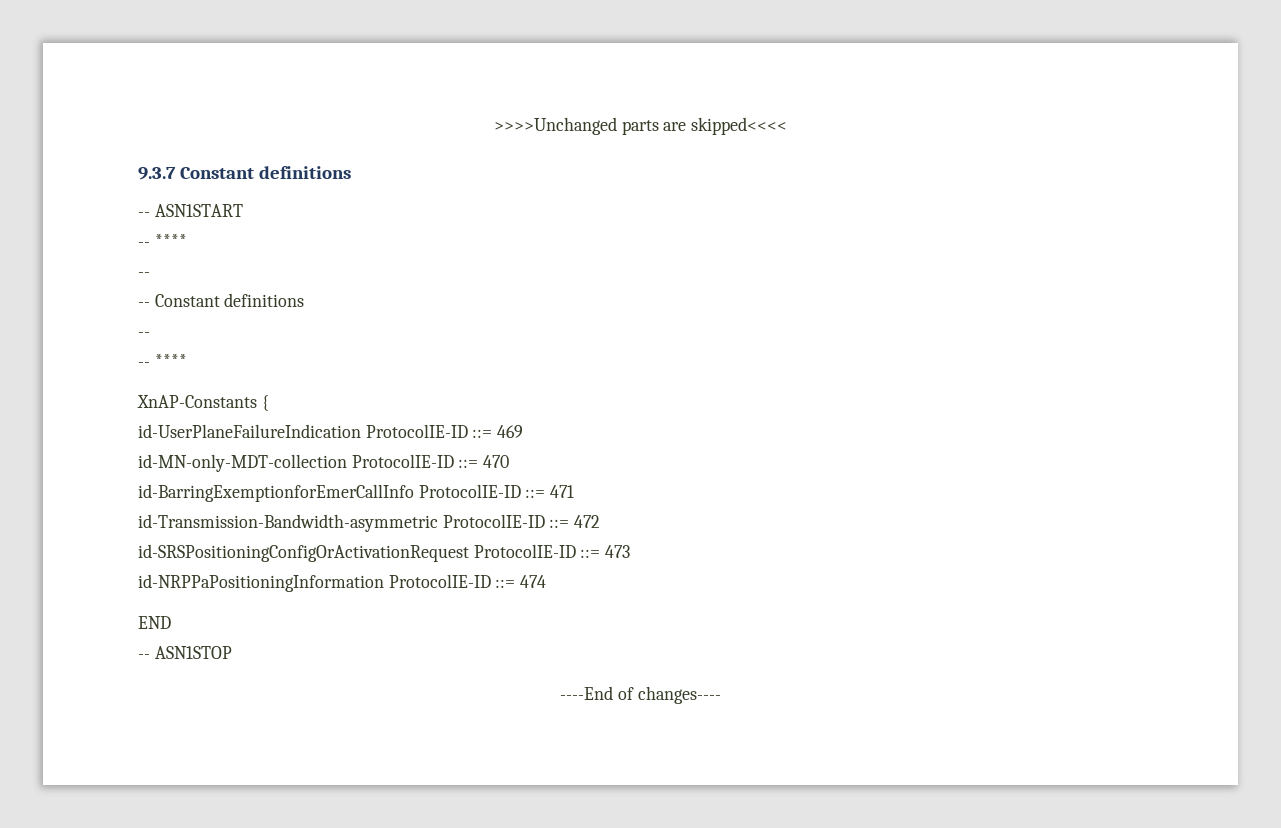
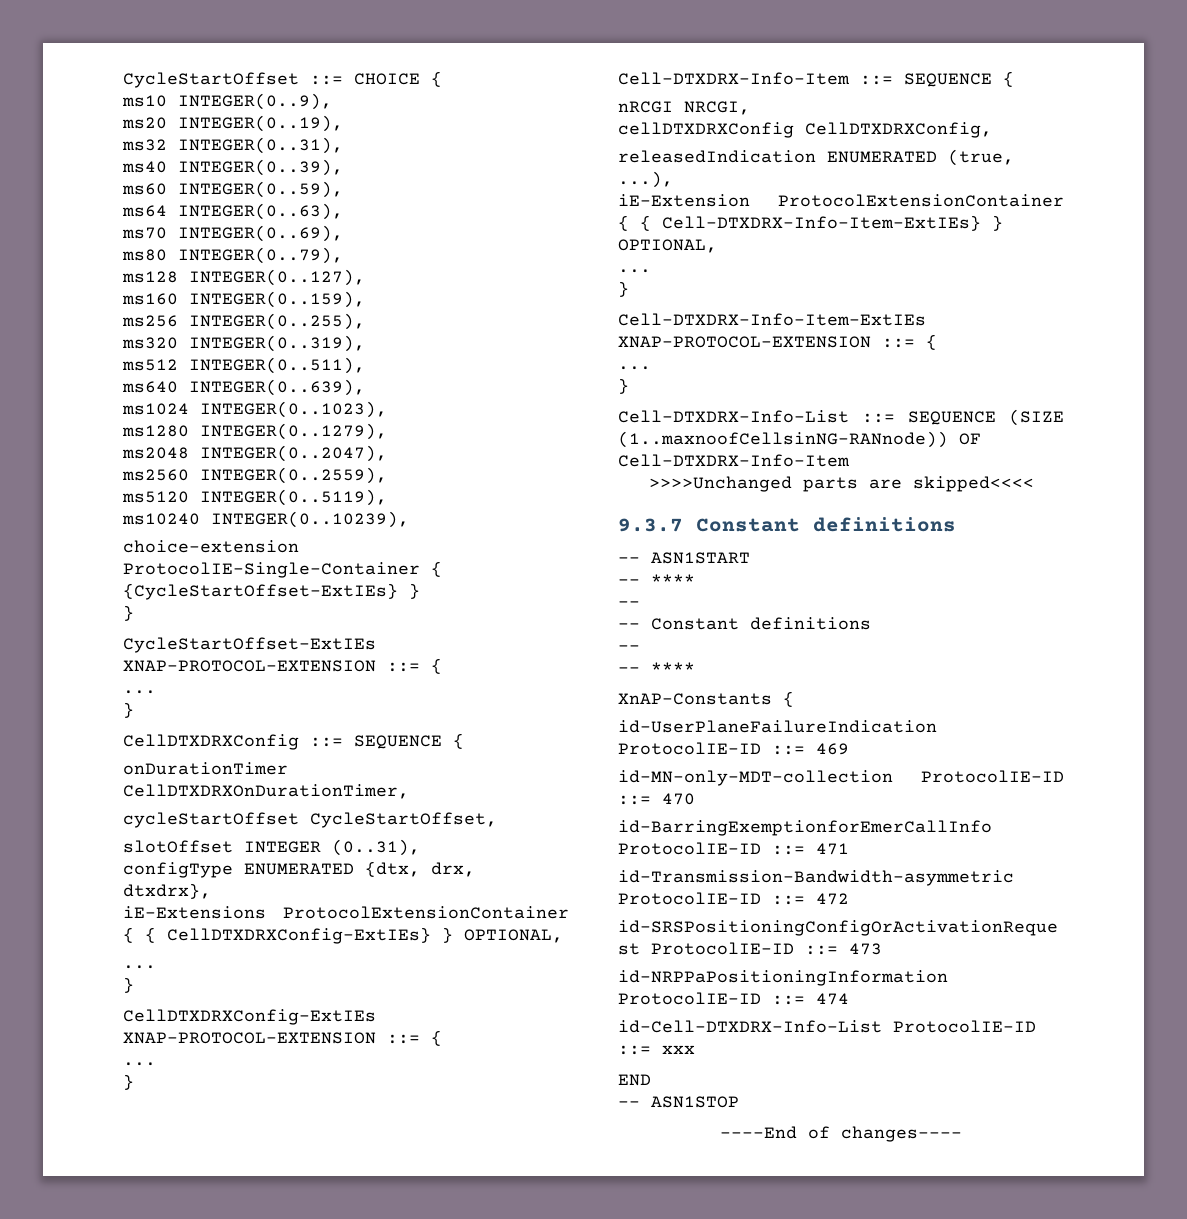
(493, 126) none -> [123,71,442,88] [122,93,332,110] [122,115,343,132] [122,137,343,154] [122,159,343,176] [122,181,343,198] [122,203,343,220] [122,225,343,242] [122,247,343,264] [122,269,365,286] [122,291,365,308] [122,313,365,330] [122,335,365,352] [122,357,365,374] [122,379,365,396] [122,401,387,418] [122,423,387,440] [122,445,387,462] [122,467,387,484] [122,489,387,506] [122,511,409,528] [123,540,299,553] [123,561,442,578] [123,583,420,600] [123,605,134,621] [123,637,376,653] [123,658,442,674] [123,690,156,694] [123,702,134,718] [123,733,464,750] [123,762,288,775] [123,784,409,799] [123,812,497,828] [123,839,420,856] [123,861,475,878] [123,883,211,899] [123,906,569,919] [123,927,563,944] [123,965,156,969] [123,977,134,993] [123,1009,376,1025] [123,1030,442,1046] [123,1062,156,1066] [123,1074,134,1090] [618,71,1014,87] [618,101,750,115] [618,122,992,138] [618,149,1014,166] [618,171,673,188] [618,194,1064,207] [618,215,1003,231] [618,239,717,253] [618,269,651,273] [618,281,629,297] [618,313,926,326] [618,334,937,350] [618,366,651,370] [618,378,629,394] [618,409,1064,426] [618,431,981,448] [618,454,850,467] CycleStartOffset ::= CHOICE { // ms10 INTEGER(0..9), // ms20 INTEGER(0..19), // ms32 INTEGER(0..31), // ms40 INTEGER(0..39), // ms60 INTEGER(0..59), // ms64 INTEGER(0..63), // ms70 INTEGER(0..69), // ms80 INTEGER(0..79), // ms128 INTEGER(0..127), // ms160 INTEGER(0..159), // ms256 INTEGER(0..255), // ms320 INTEGER(0..319), // ms512 INTEGER(0..511), // ms640 INTEGER(0..639), // ms1024 INTEGER(0..1023), // ms1280 INTEGER(0..1279), // ms2048 INTEGER(0..2047), // ms2560 INTEGER(0..2559), // ms5120 INTEGER(0..5119), // ms10240 INTEGER(0..10239), // choice-extension ProtocolIE-Single-Container { {CycleStartOffset-ExtIEs} } // } // CycleStartOffset-ExtIEs XNAP-PROTOCOL-EXTENSION ::= { // ... // } // CellDTXDRXConfig ::= SEQUENCE { // onDurationTimer CellDTXDRXOnDurationTimer, // cycleStartOffset CycleStartOffset, // slotOffset INTEGER (0..31), // configType ENUMERATED {dtx, drx, dtxdrx}, // iE-Extensions ProtocolExtensionContainer { { CellDTXDRXConfig-ExtIEs} } OPTIONAL, // ... // } // CellDTXDRXConfig-ExtIEs XNAP-PROTOCOL-EXTENSION ::= { // ... // } // Cell-DTXDRX-Info-Item ::= SEQUENCE { // nRCGI NRCGI, // cellDTXDRXConfig CellDTXDRXConfig, // releasedIndication ENUMERATED (true, ...), // iE-Extension ProtocolExtensionContainer { { Cell-DTXDRX-Info-Item-ExtIEs} } OPTIONAL, // ... // } // Cell-DTXDRX-Info-Item-ExtIEs XNAP-PROTOCOL-EXTENSION ::= { // ... // } // Cell-DTXDRX-Info-List ::= SEQUENCE (SIZE (1..maxnoofCellsinNG-RANnode)) OF Cell-DTXDRX-Info-Item //
(547, 581) none -> [618,1020,1036,1033] [618,1045,695,1055] // id-Cell-DTXDRX-Info-List ProtocolIE-ID ::= xxx

